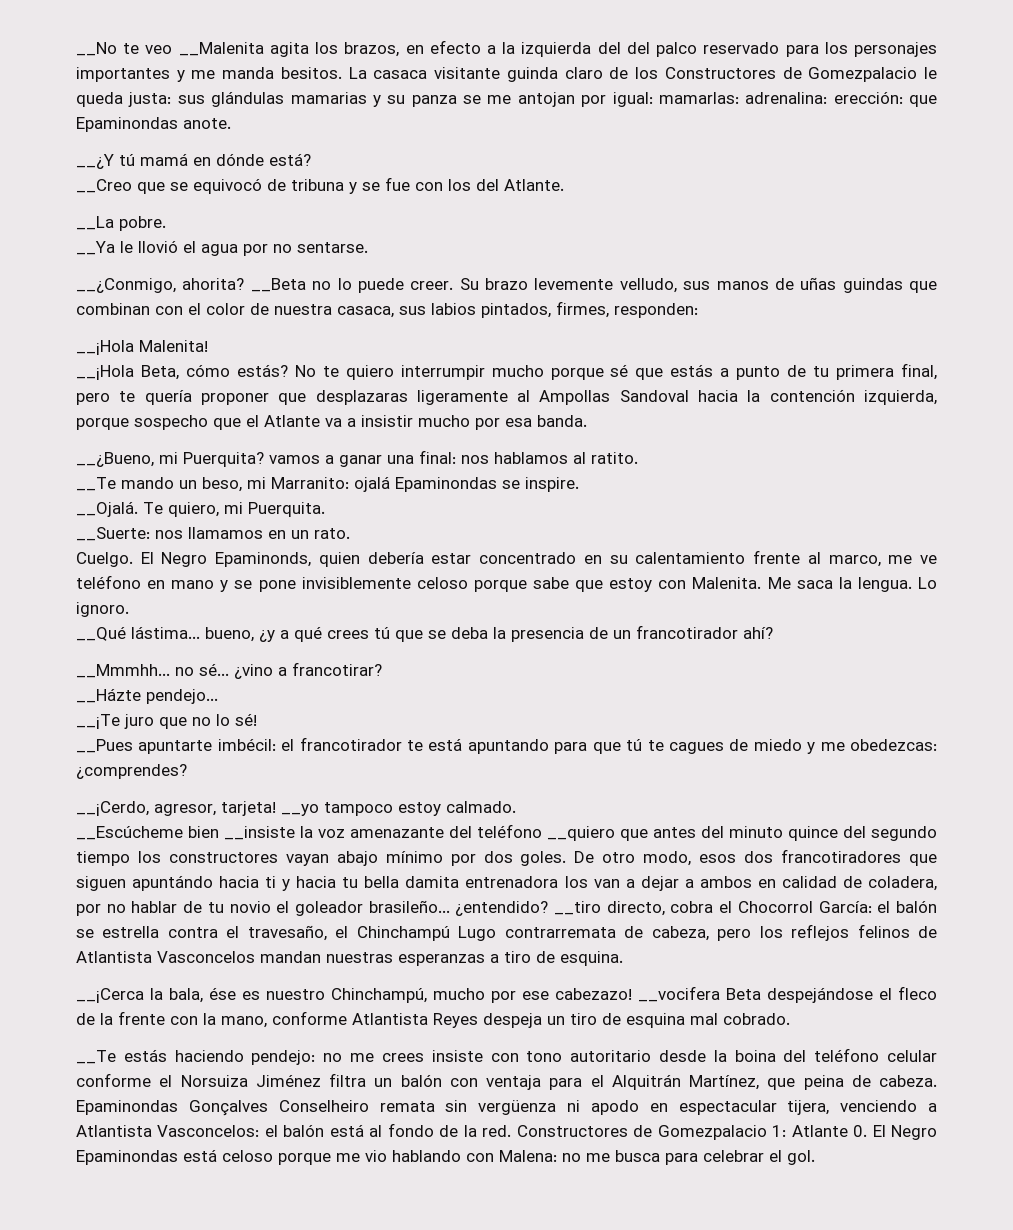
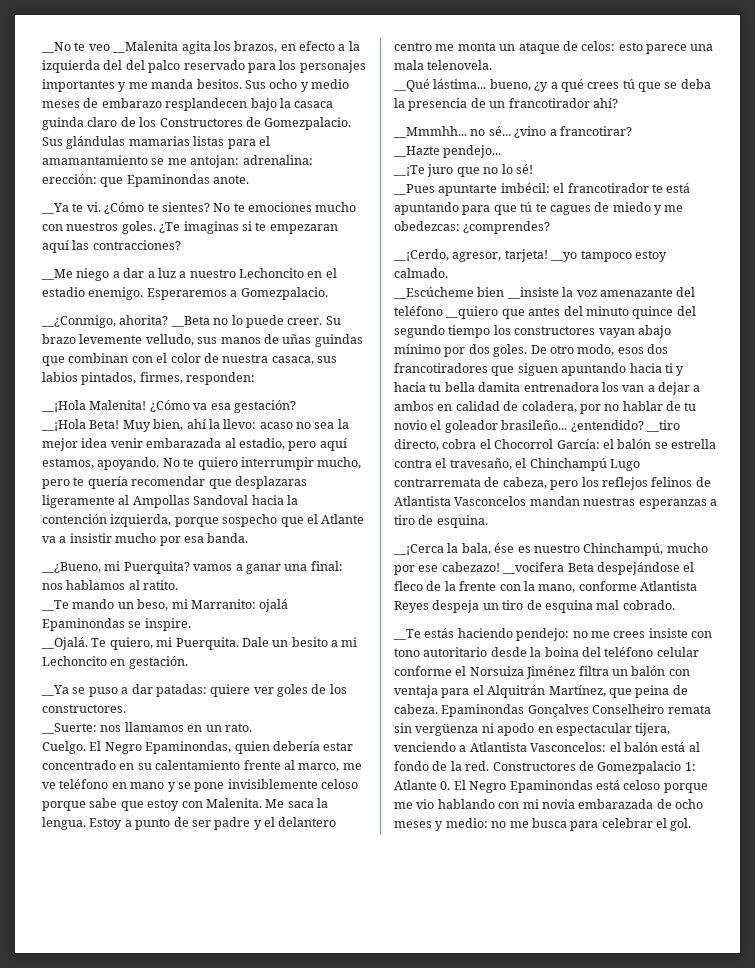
[348,67,501,79] La casaca visitante -> [244,79,349,92] [42,98,334,111] Sus ocho y medio meses de embarazo resplandecen bajo la casaca
[808,67,938,82] [76,91,739,107] Gomezpalacio le queda justa: sus glándulas mamarias y su panza se me antojan por igual: mamarlas: -> [264,117,352,130] [42,136,270,149] [42,155,240,168] Gomezpalacio. Sus glándulas mamarias listas para el amamantamiento se me antojan:
[76,153,311,169] [76,177,564,194] [76,216,166,231] [76,240,368,256] __¿Y tú mamá en dónde está? // __Creo que se equivocó de tribuna y se fue con los del Atlante. // __La pobre. // __Ya le llovió el agua por no sentarse. -> [41,202,357,214] [42,221,338,234] [42,240,181,253] [41,268,337,281] [42,287,328,300] __Ya te vi. ¿Cómo te sientes? No te emociones mucho con nuestros goles. ¿Te imaginas si te empezaran aquí las contracciones? // __Me niego a dar a luz a nuestro Lechoncito en el estadio enemigo. Esperaremos a Gomezpalacio.
[76,363,938,380] // __¡Hola Beta, cómo estás? No te quiero interrumpir mucho porque sé que estás a punto de tu primera final, -> [149,400,296,413] [41,419,349,432] [42,438,347,451] [42,457,362,470] ¿Cómo va esa gestación? // __¡Hola Beta! Muy bien, ahí la llevo: acaso no sea la mejor idea venir embarazada al estadio, pero aquí estamos, apoyando. No te quiero interrumpir mucho,
[200,393,269,405] proponer -> [131,476,206,486] recomendar
(325, 509) none -> [241,637,358,647] [42,656,188,669] [41,684,347,697] [42,704,126,713] Dale un besito a mi Lechoncito en gestación. // __Ya se puso a dar patadas: quiere ver goles de los constructores.
[215,552,312,567] Epaminonds, -> [145,741,232,754] Epaminondas,
[917,577,937,589] [76,602,129,617] Lo ignoro. -> [89,817,337,830] [394,41,714,54] [394,60,493,70] Estoy a punto de ser padre y el delantero centro me monta un ataque de celos: esto parece una mala telenovela.
[76,688,141,703] __Házte -> [393,146,440,157] __Hazte
[132,875,214,891] apuntándo -> [561,363,627,376] apuntando
[499,1150,557,1162] Malena: -> [522,799,703,809] [394,818,488,831] mi novia embarazada de ocho meses y medio:

